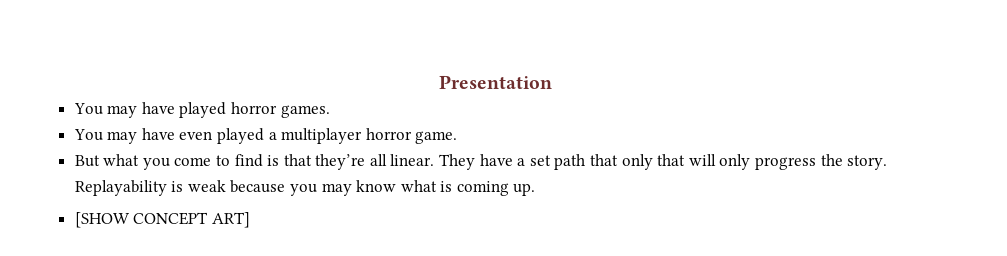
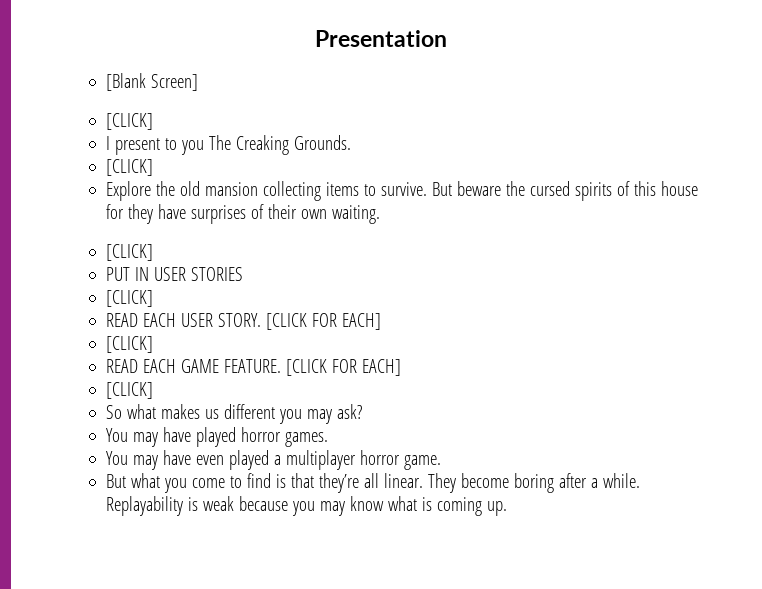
(552, 82) none -> [105,73,198,91] [105,113,153,130] [105,135,351,155] [105,159,153,176] [105,181,698,201] [105,204,380,224] [105,244,153,261] [105,267,243,281] [105,290,153,307] [105,313,381,330] [105,336,153,353] [105,359,401,376] [105,382,153,399] [105,404,362,424] // [Blank Screen] // [CLICK] // I present to you The Creaking Grounds. // [CLICK] // Explore the old mansion collecting items to survive. But beware the cursed spirits of this house for they have surprises of their own waiting. // [CLICK] // PUT IN USER STORIES // [CLICK] // READ EACH USER STORY. [CLICK FOR EACH] // [CLICK] // READ EACH GAME FEATURE. [CLICK FOR EACH] // [CLICK] // So what makes us different you may ask?
[479,154,888,170] have a set path that only that will only progress the story. -> [460,473,640,493] become boring after a while.
[74,212,250,228] // [SHOW CONCEPT ART] -> (507, 508) none

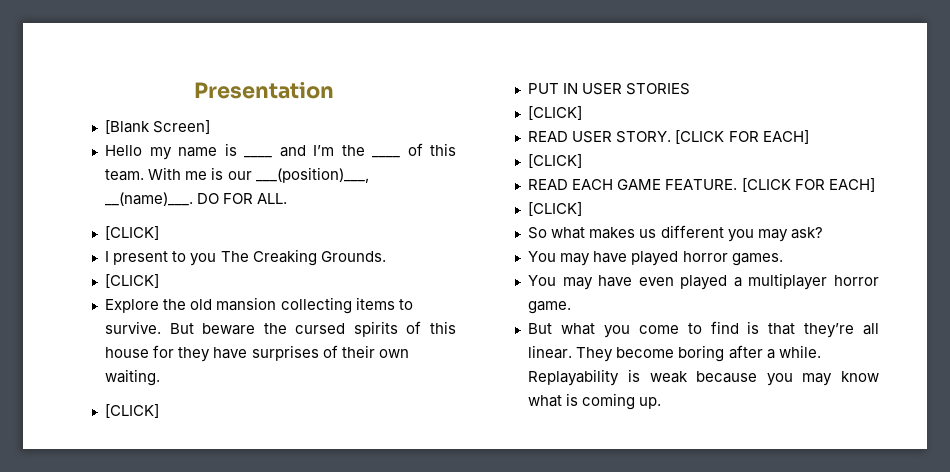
(198, 82) none -> [105,143,237,160] [244,145,365,158] [372,156,401,158] [407,143,457,156] [105,167,369,183] [105,192,288,206] // Hello my name is ____ and I’m the ____ of this team. With me is our ___(position)___, __(name)___. DO FOR ALL.
[142,313,176,327] EACH -> (569, 136) none

